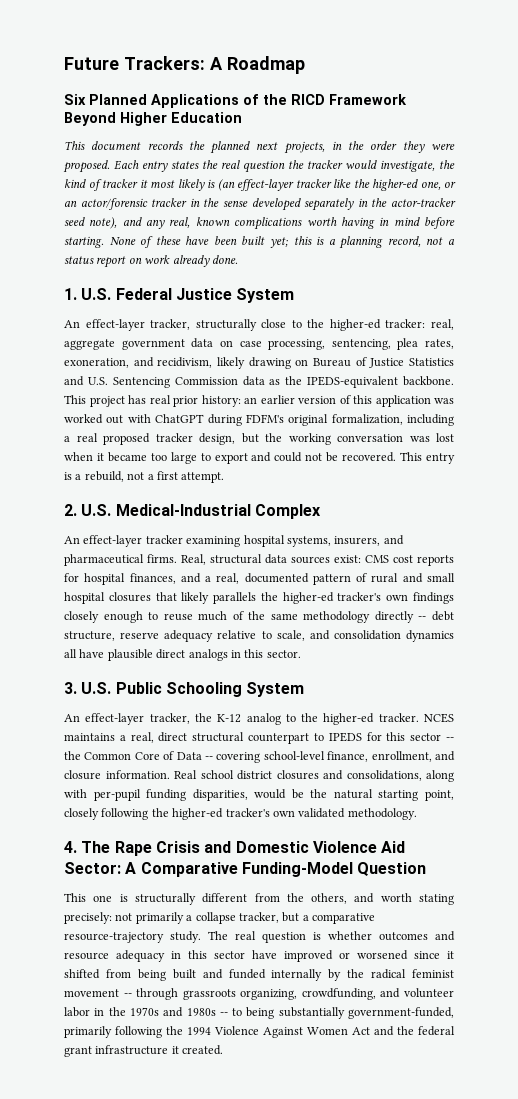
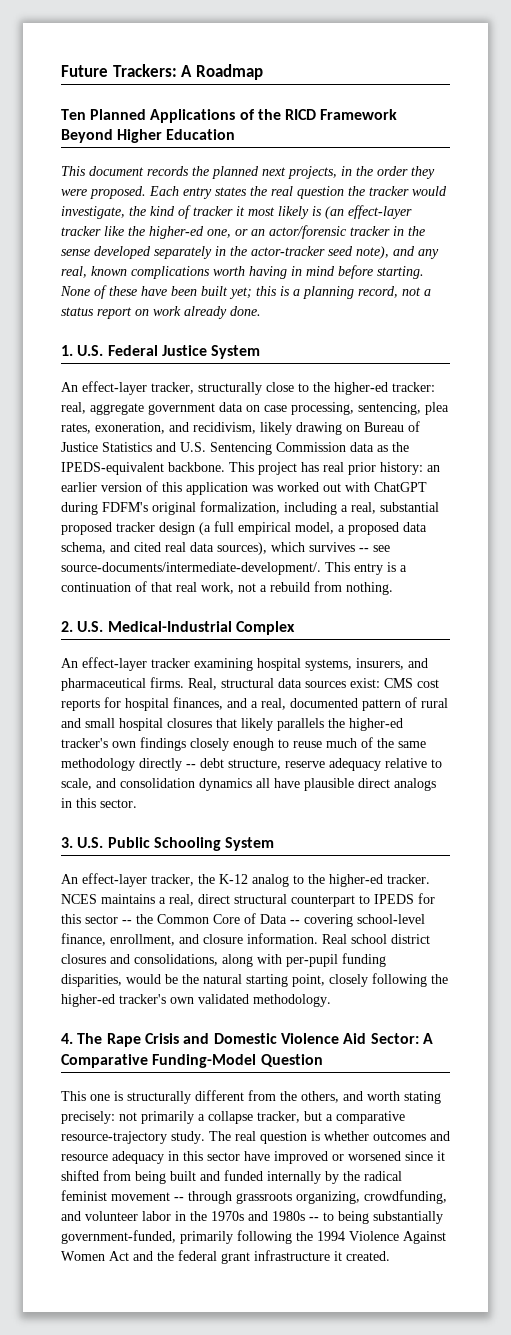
[64,94,86,105] Six -> [61,109,86,120] Ten
[76,433,454,445] [64,452,455,464] [64,471,225,483] real proposed tracker design, but the working conversation was lost when it became too large to export and could not be recovered. This entry is a rebuild, not a first attempt. -> [351,502,439,514] [61,521,427,535] [61,542,390,555] [61,562,407,575] [61,581,393,595] real, substantial proposed tracker design (a full empirical model, a proposed data schema, and cited real data sources), which survives -- see source-documents/intermediate-development/. This entry is a continuation of that real work, not a rebuild from nothing.

